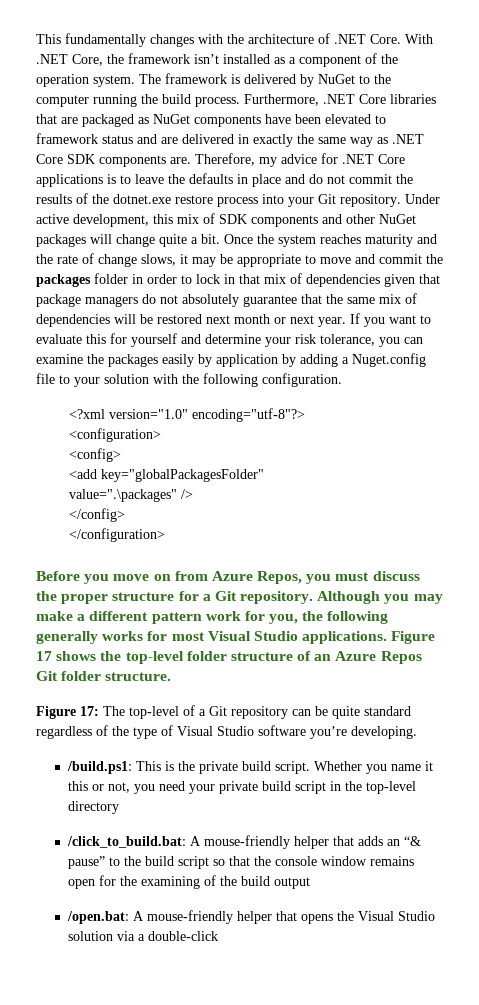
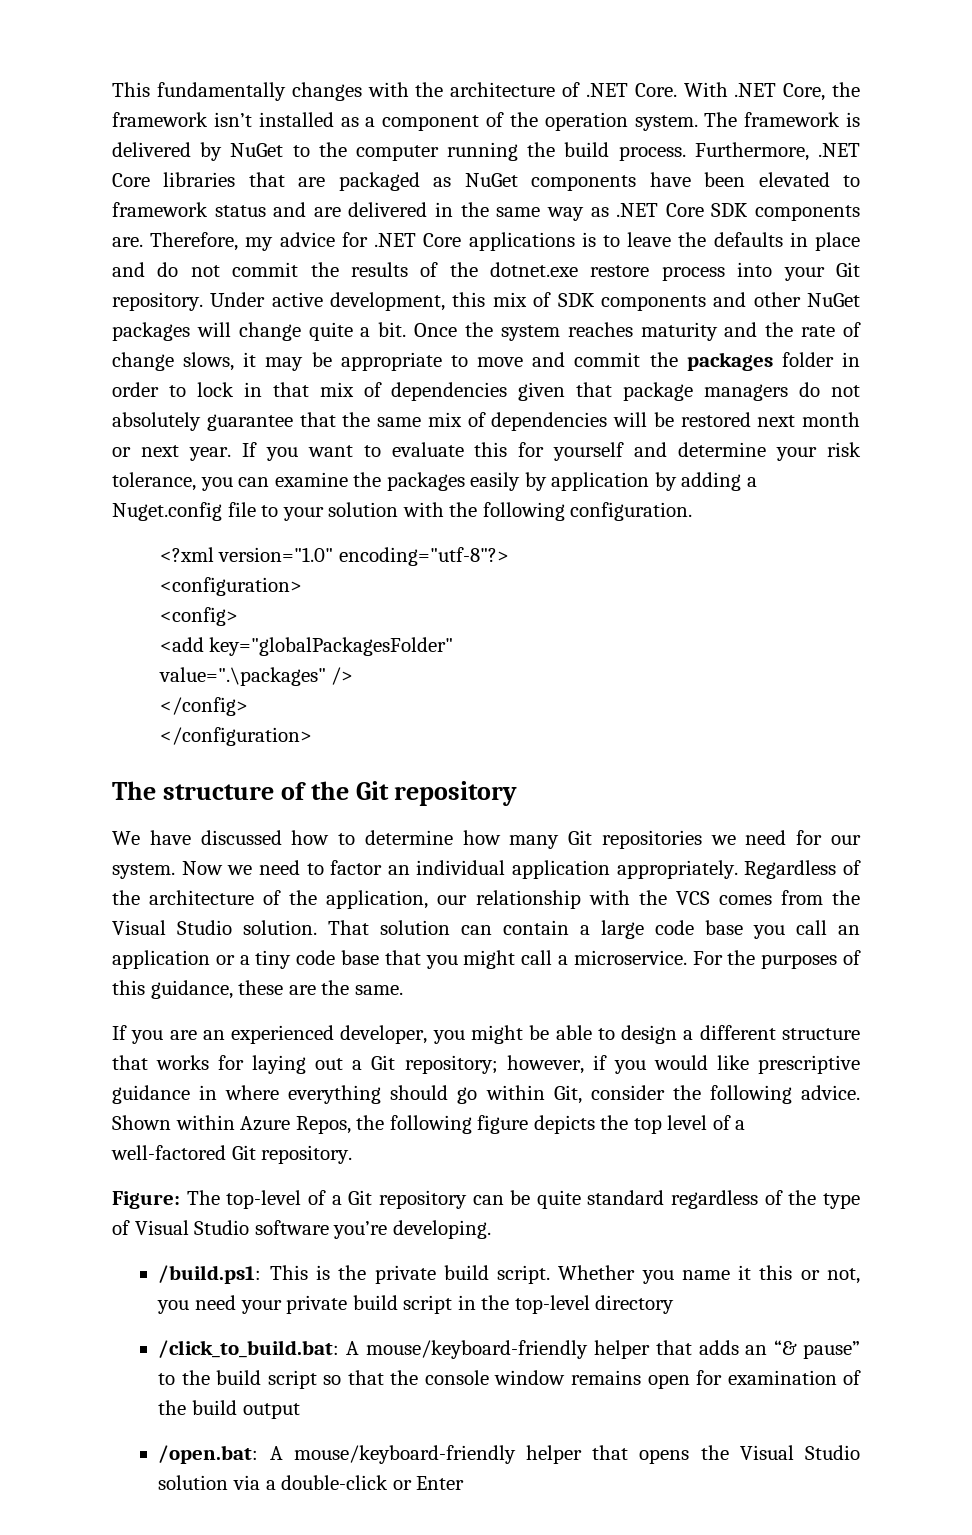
[253,134,293,147] exactly -> (454, 209) none
[36,571,420,584] [36,591,443,604] [36,611,389,624] [36,631,436,644] [36,651,422,664] [36,671,172,681] [36,706,99,719] Before you move on from Azure Repos, you must discuss the proper structure for a Git repository. Although you may make a different pattern work for you, the following generally works for most Visual Studio applications. Figure 17 shows the top-level folder structure of an Azure Repos Git folder structure. // Figure 17: -> [112,781,518,806] [112,830,862,849] [112,860,861,879] [112,890,861,909] [112,920,860,939] [112,950,861,969] [112,980,403,999] [112,1025,861,1044] [112,1055,861,1074] [112,1085,860,1104] [112,1115,746,1134] [111,1145,353,1164] [112,1191,180,1209] The structure of the Git repository // We have discussed how to determine how many Git repositories we need for our system. Now we need to factor an individual application appropriately. Regardless of the architecture of the application, our relationship with the VCS comes from the Visual Studio solution. That solution can contain a large code base you call an application or a tiny code base that you might call a microservice. For the purposes of this guidance, these are the same. // If you are an experienced developer, you might be able to design a different structure that works for laying out a Git repository; however, if you would like prescriptive guidance in where everything should go within Git, consider the following advice. Shown within Azure Repos, the following figure depicts the top level of a well-factored Git repository. // Figure:
[203,835,290,849] mouse-friendly -> [366,1340,589,1359] mouse/keyboard-friendly
[119,876,200,889] the examining -> [727,1370,837,1385] examination
[146,910,233,924] mouse-friendly -> [293,1445,516,1464] mouse/keyboard-friendly
(218, 936) none -> [392,1476,465,1490] or Enter

